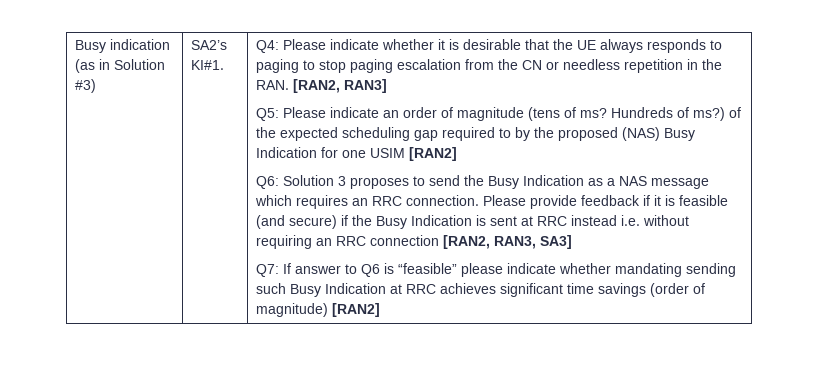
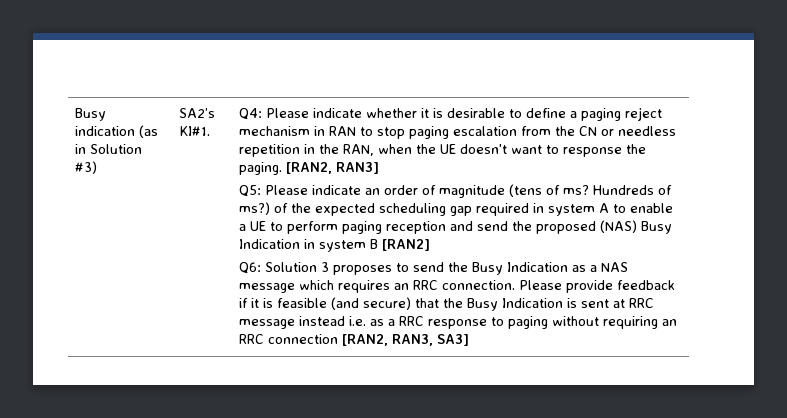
[525,39,723,53] [256,59,300,73] that the UE always responds to paging -> [509,107,663,121] [239,126,357,136] to define a paging reject mechanism in RAN
[256,80,290,90] RAN. -> [343,144,647,157] [239,162,283,175] RAN, when the UE doesn't want to response the paging.
[499,127,531,141] to by -> [533,203,674,216] [239,221,509,234] in system A to enable a UE to perform paging reception and send
[321,147,406,158] for one USIM -> [304,239,379,252] in system B
[341,215,349,226] if -> [415,298,440,308] that
(568, 221) none -> [239,319,296,329] message
(641, 220) none -> [370,316,549,329] as a RRC response to paging
[256,263,737,277] [256,283,706,297] [256,303,381,317] // Q7: If answer to Q6 is “feasible” please indicate whether mandating sending such Busy Indication at RRC achieves significant time savings (order of magnitude) [RAN2] -> (470, 340) none

